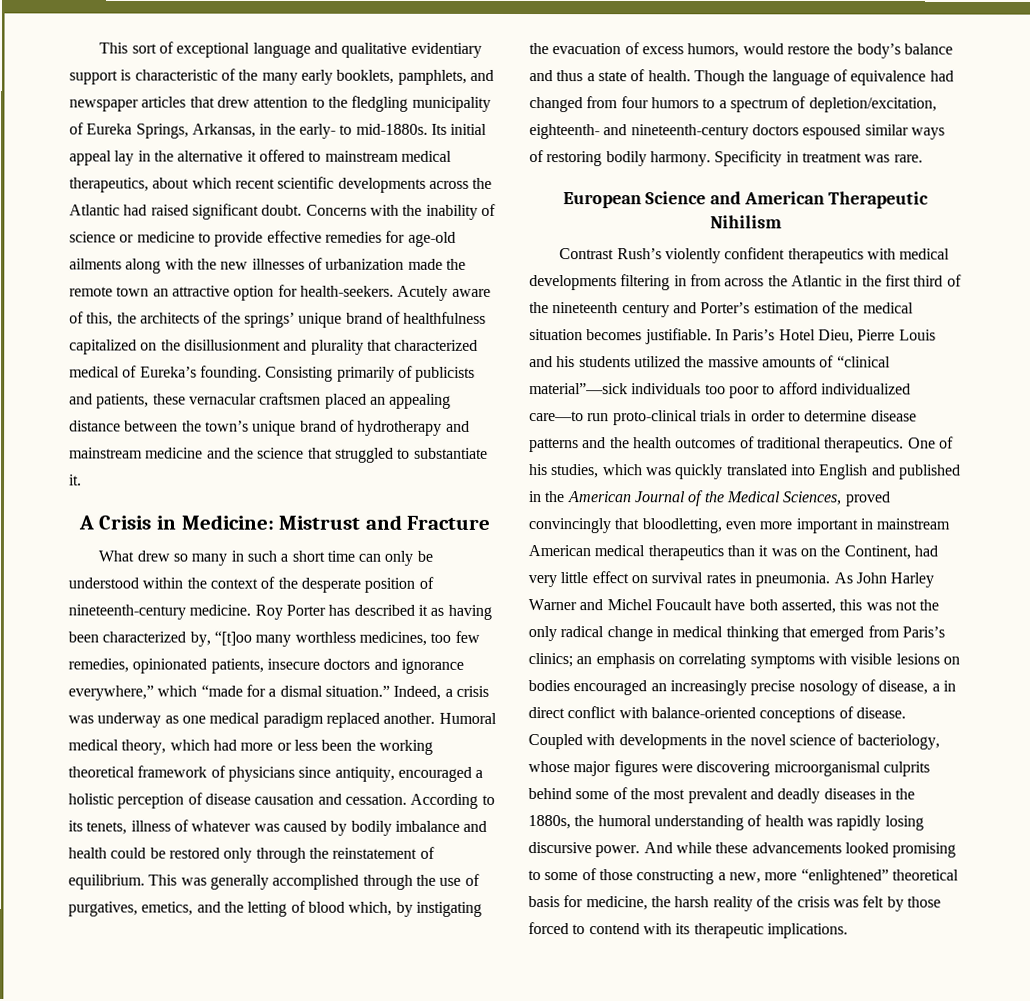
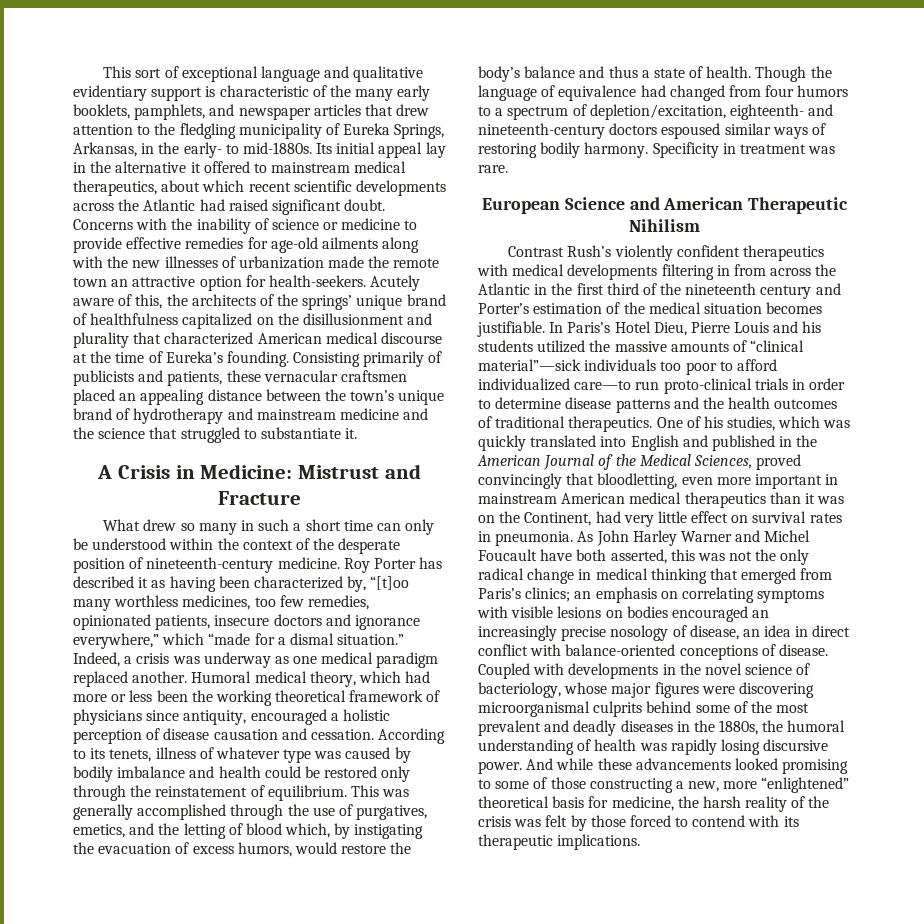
[69,366,120,378] medical -> [257,332,442,344] [73,351,145,363] American medical discourse at the time
(252, 826) none -> [283,749,312,763] type
[931,683,940,692] a -> [742,625,792,637] an idea

